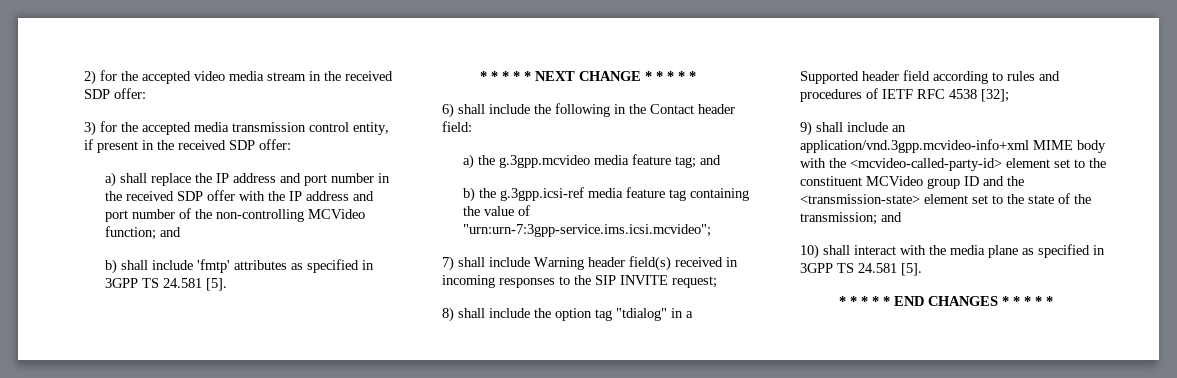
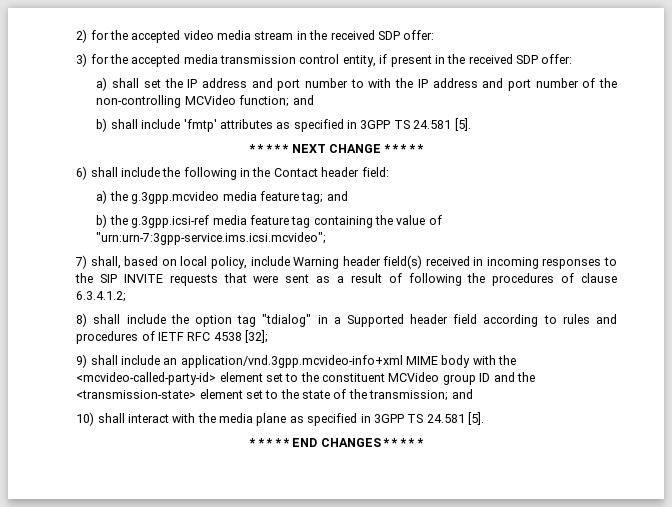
[150,173,390,186] [104,190,235,201] replace the IP address and port number in the received SDP offer -> [143,78,364,91] set the IP address and port number to
[458,257,486,267] shall -> [90,256,247,269] shall, based on local policy,
[672,276,718,288] request; -> [169,273,617,286] [76,291,127,302] requests that were sent as a result of following the procedures of clause 6.3.4.1.2;

